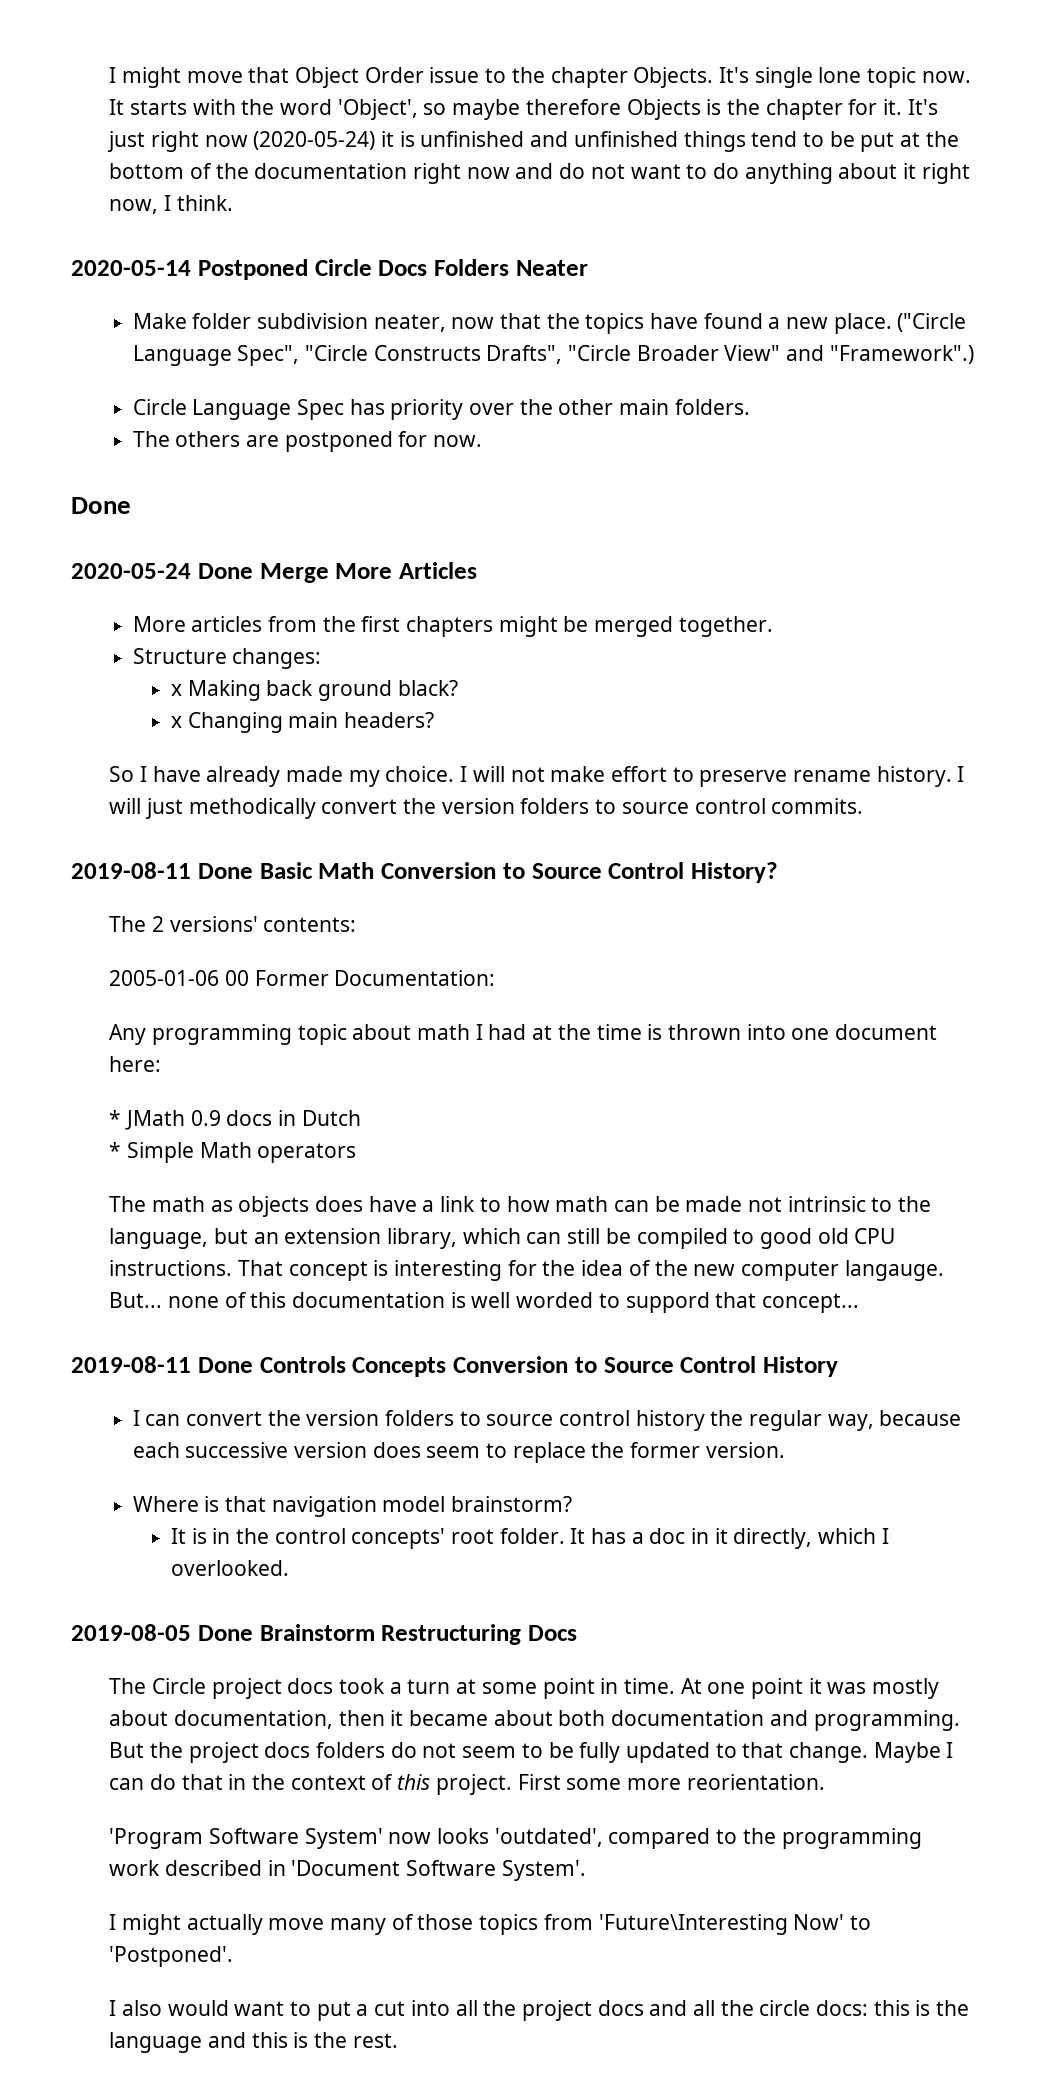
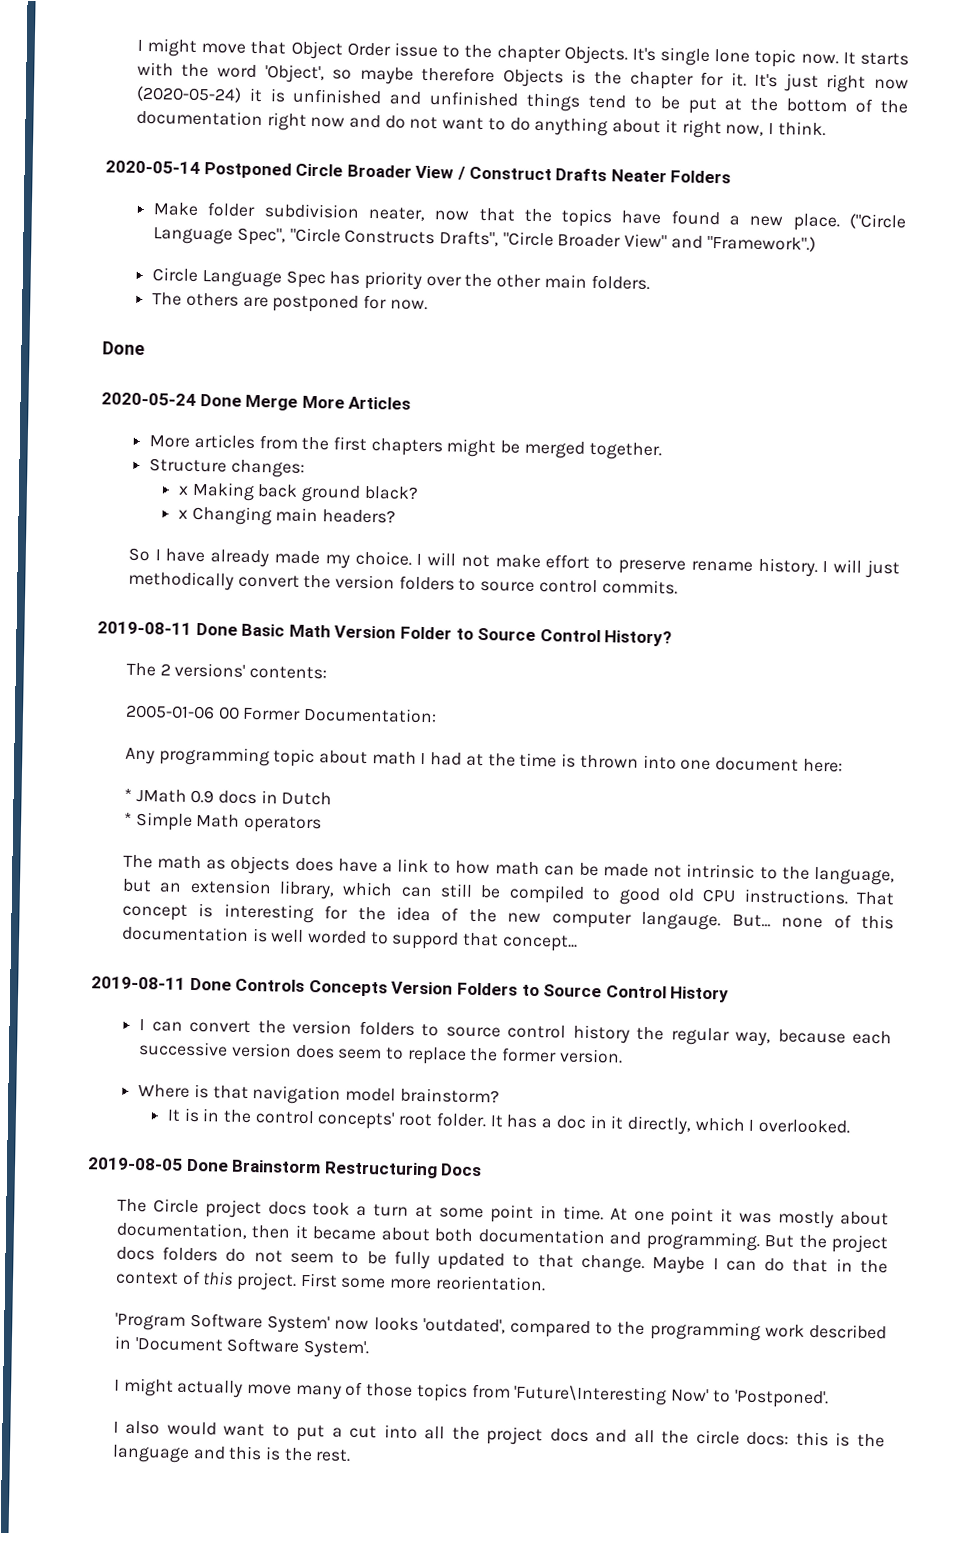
[378,259,588,276] Docs Folders Neater -> [346,164,732,184] Broader View / Construct Drafts Neater Folders
[381,862,496,879] Conversion -> [334,625,452,640] Version Folder
[453,1356,568,1373] Conversion -> [391,981,518,996] Version Folders

